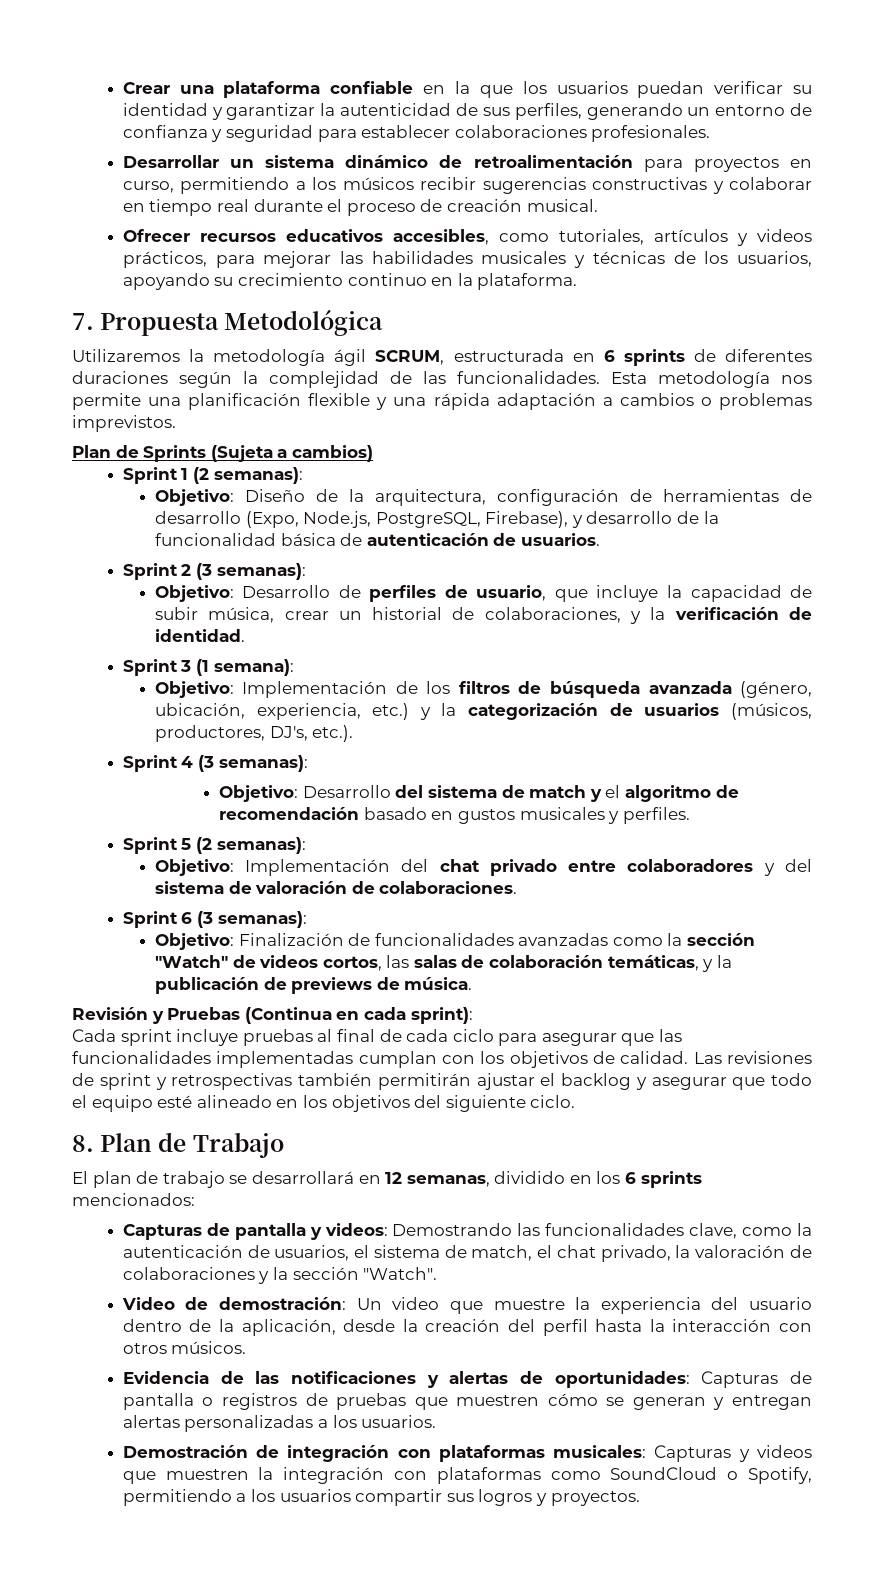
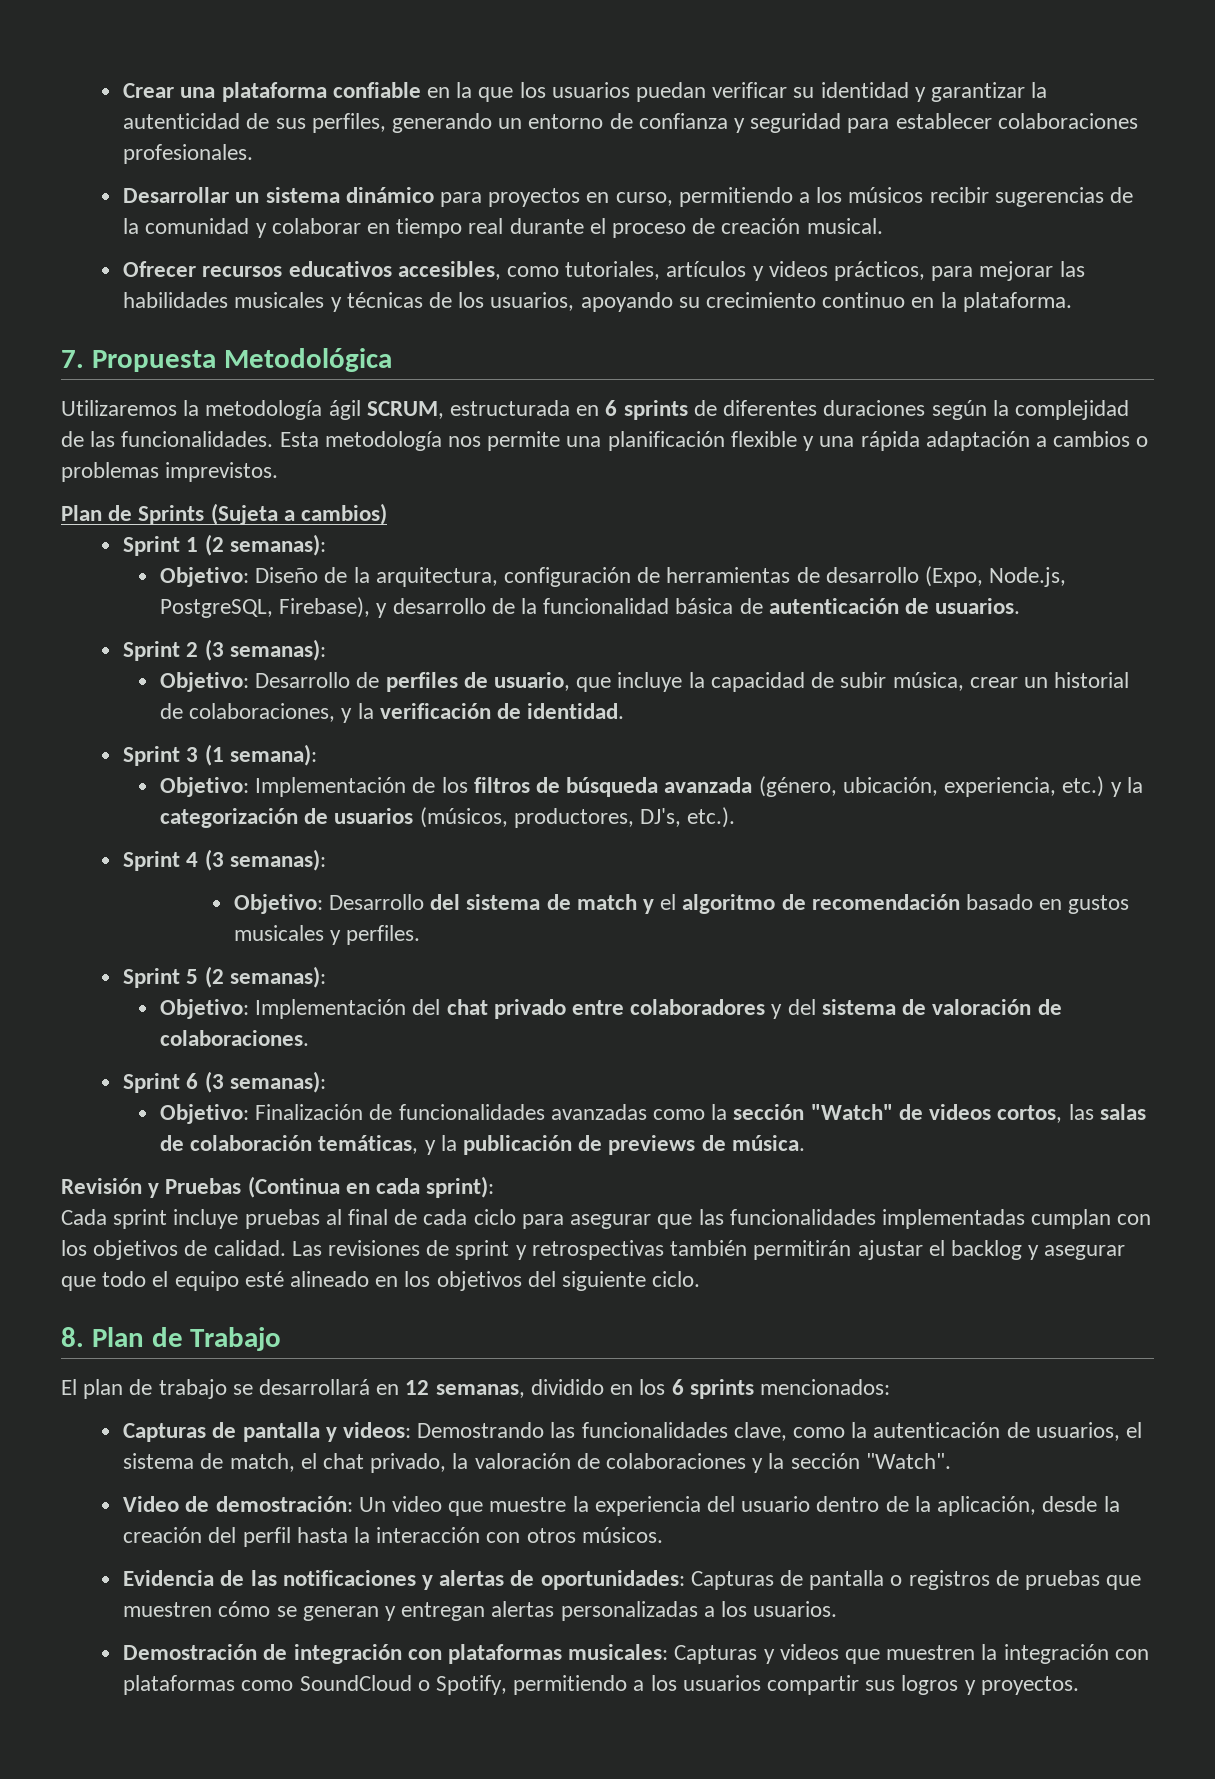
[439,155,633,168] de retroalimentación -> (434, 195) none
[592,177,708,190] constructivas -> [1110,187,1134,203] [123,218,250,234] de la comunidad

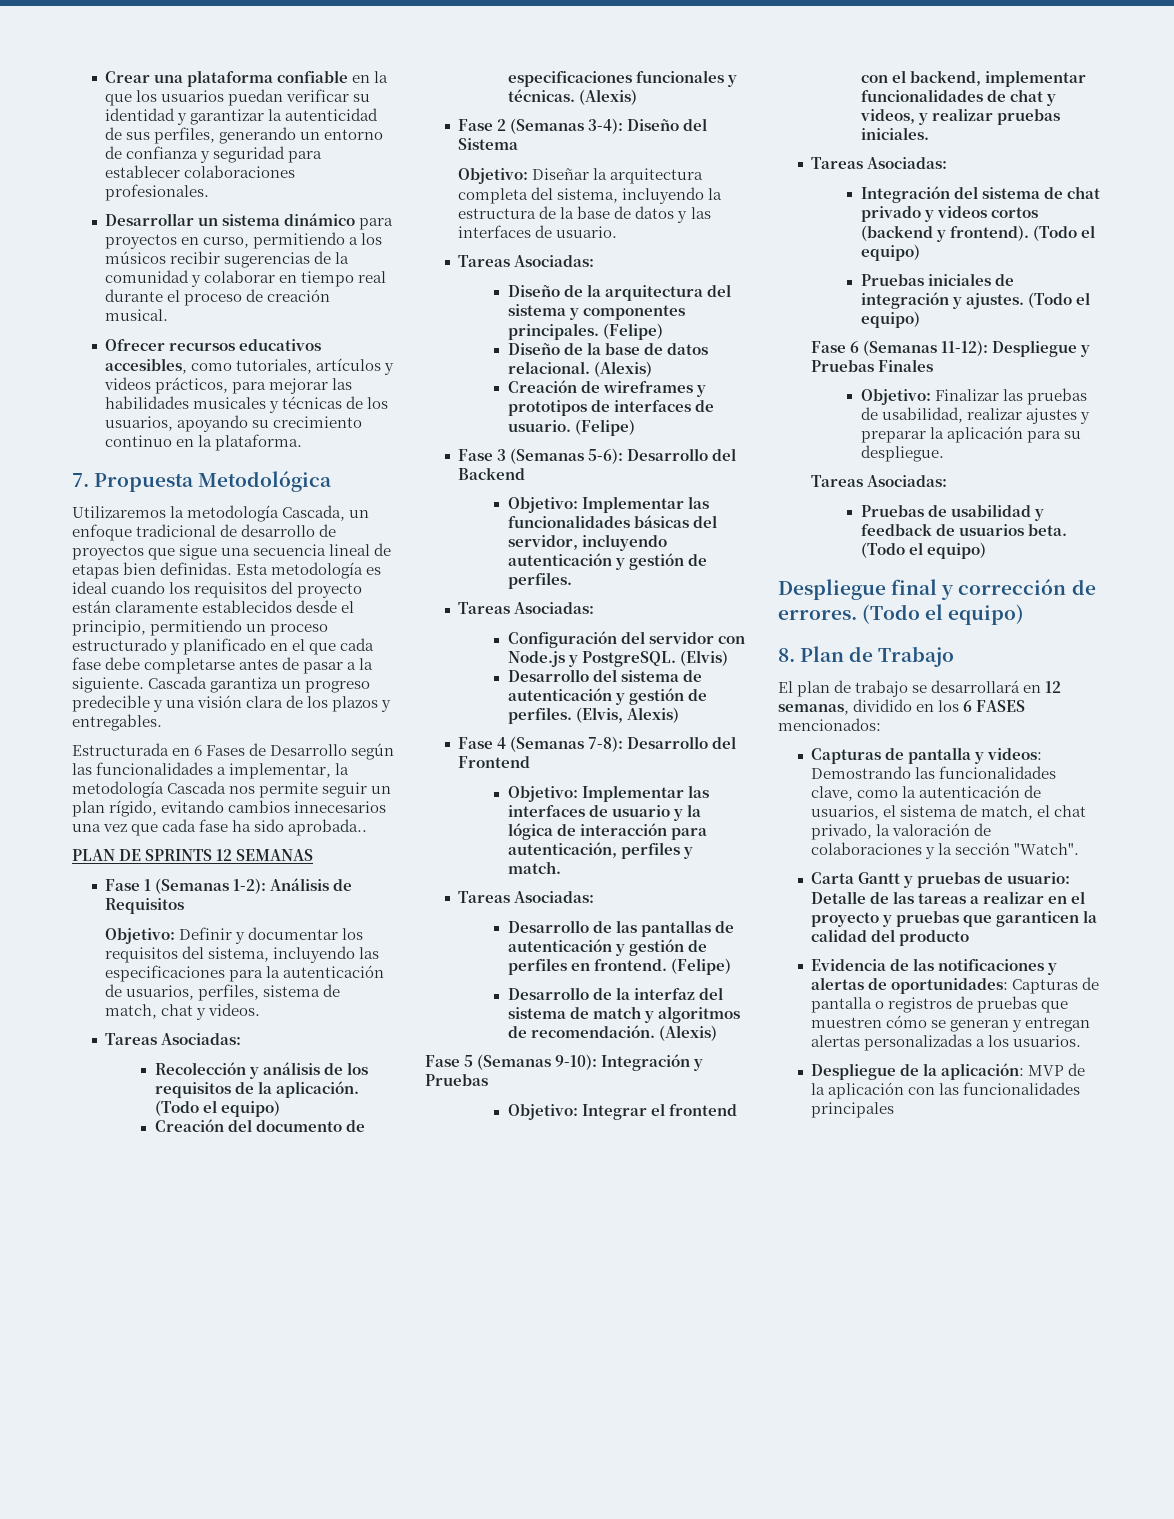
[328,400,1129,420] [61,431,1149,451] [61,462,279,482] [61,503,388,525] [123,534,326,556] [160,566,1067,587] [160,597,1021,618] [123,639,326,661] [160,672,1130,692] [160,703,625,723] [123,744,317,766] [160,776,1143,797] [160,807,736,828] [123,849,326,871] [233,894,424,914] ágil SCRUM, estructurada en 6 sprints de diferentes duraciones según la complejidad de las funcionalidades. Esta metodología nos permite una planificación flexible y una rápida adaptación a cambios o problemas imprevistos. // Plan de Sprints (Sujeta a cambios) // Sprint 1 (2 semanas): // Objetivo: Diseño de la arquitectura, configuración de herramientas de desarrollo (Expo, Node.js, PostgreSQL, Firebase), y desarrollo de la funcionalidad básica de autenticación de usuarios. // Sprint 2 (3 semanas): // Objetivo: Desarrollo de perfiles de usuario, que incluye la capacidad de subir música, crear un historial de colaboraciones, y la verificación de identidad. // Sprint 3 (1 semana): // Objetivo: Implementación de los filtros de búsqueda avanzada (género, ubicación, experiencia, etc.) y la categorización de usuarios (músicos, productores, DJ's, etc.). // Sprint 4 (3 semanas): // Objetivo: Desarrollo -> [282,505,370,521] [72,524,337,541] [72,543,392,560] [72,562,382,579] [72,581,363,598] [72,600,355,613] [72,619,329,636] [72,638,375,655] [72,657,374,674] [72,676,371,693] [72,695,392,712] [72,714,162,731] [72,743,395,760] [72,762,350,779] [72,781,392,798] [72,800,387,817] [72,819,368,836] [72,849,314,861] [105,878,353,894] [105,898,185,914] [105,927,364,944] [105,946,380,963] [105,965,385,982] [105,984,341,1001] [105,1003,261,1020] [105,1033,242,1045] [154,1062,369,1079] [154,1081,360,1098] [154,1100,280,1117] [154,1119,366,1132] [507,70,737,87] [507,89,637,105] [458,118,708,134] [458,138,519,150] [458,168,704,184] [458,187,723,204] [458,206,711,223] [458,225,618,238] [458,255,595,267] [507,284,732,301] [507,304,685,320] [507,323,663,340] [507,342,709,355] [507,361,652,377] [507,380,707,397] [507,400,715,416] [507,419,635,436] [458,448,737,464] [458,467,526,480] [507,496,709,513] [507,515,717,528] [507,534,667,551] [507,553,708,570] [507,572,572,589] [458,602,595,614] [507,631,746,648] [507,650,729,667] [507,669,703,682] [507,688,708,705] [507,707,679,724] [458,736,737,752] [458,756,531,768] [507,785,709,802] [507,804,702,821] [507,823,708,840] [507,842,693,859] [507,861,561,874] [458,891,595,903] [507,920,735,937] [507,939,708,956] [507,958,732,975] [507,987,696,1000] Cascada, un enfoque tradicional de desarrollo de proyectos que sigue una secuencia lineal de etapas bien definidas. Esta metodología es ideal cuando los requisitos del proyecto están claramente establecidos desde el principio, permitiendo un proceso estructurado y planificado en el que cada fase debe completarse antes de pasar a la siguiente. Cascada garantiza un progreso predecible y una visión clara de los plazos y entregables. // Estructurada en 6 Fases de Desarrollo según las funcionalidades a implementar, la metodología Cascada nos permite seguir un plan rígido, evitando cambios innecesarios una vez que cada fase ha sido aprobada.. // PLAN DE SPRINTS 12 SEMANAS // Fase 1 (Semanas 1-2): Análisis de Requisitos // Objetivo: Definir y documentar los requisitos del sistema, incluyendo las especificaciones para la autenticación de usuarios, perfiles, sistema de match, chat y videos. // Tareas Asociadas: // Recolección y análisis de los requisitos de la aplicación. (Todo el equipo) // Creación del documento de especificaciones funcionales y técnicas. (Alexis) // Fase 2 (Semanas 3-4): Diseño del Sistema // Objetivo: Diseñar la arquitectura completa del sistema, incluyendo la estructura de la base de datos y las interfaces de usuario. // Tareas Asociadas: // Diseño de la arquitectura del sistema y componentes principales. (Felipe) // Diseño de la base de datos relacional. (Alexis) // Creación de wireframes y prototipos de interfaces de usuario. (Felipe) // Fase 3 (Semanas 5-6): Desarrollo del Backend // Objetivo: Implementar las funcionalidades básicas del servidor, incluyendo autenticación y gestión de perfiles. // Tareas Asociadas: // Configuración del servidor con Node.js y PostgreSQL. (Elvis) // Desarrollo del sistema de autenticación y gestión de perfiles. (Elvis, Alexis) // Fase 4 (Semanas 7-8): Desarrollo del Frontend // Objetivo: Implementar las interfaces de usuario y la lógica de interacción para autenticación, perfiles y match. // Tareas Asociadas: // Desarrollo de las pantallas de autenticación y gestión de perfiles en frontend. (Felipe) // Desarrollo de la interfaz
[660,894,1130,914] [233,925,421,945] [123,966,326,988] [160,999,1062,1019] [160,1030,310,1046] [123,1071,326,1093] [160,1104,1146,1124] [160,1135,805,1155] [61,1176,495,1198] [61,1209,1152,1229] [61,1240,1126,1260] [61,1271,701,1291] el algoritmo de recomendación basado en gustos musicales y perfiles. // Sprint 5 (2 semanas): // Objetivo: Implementación del chat privado entre colaboradores y del sistema de valoración de colaboraciones. // Sprint 6 (3 semanas): // Objetivo: Finalización de funcionalidades avanzadas como la sección "Watch" de videos cortos, las salas de colaboración temáticas, y la publicación de previews de música. // Revisión y Pruebas (Continua en cada sprint): // Cada sprint incluye pruebas al final de cada ciclo para asegurar que las funcionalidades implementadas cumplan con los objetivos de calidad. Las revisiones de sprint y retrospectivas también permitirán ajustar el backlog y asegurar que todo el equipo esté alineado en los objetivos del siguiente ciclo. -> [658,1006,741,1023] [507,1025,717,1041] [425,1054,704,1071] [425,1074,488,1086] [507,1103,738,1120] [860,70,1087,87] [860,89,1057,106] [859,108,1061,125] [860,127,929,140] [811,157,948,169] [860,186,1101,203] [860,206,1039,222] [860,225,1096,242] [860,244,920,261] [860,273,1014,286] [860,292,1091,309] [860,311,920,328] [811,340,1091,357] [811,359,934,372] [860,388,1088,405] [860,407,1091,424] [860,426,1082,443] [860,445,944,462] [811,475,948,487] [860,504,1045,521] [860,523,1068,536] [860,542,986,559] [778,579,1096,600] [778,604,1025,625] algoritmos de recomendación. (Alexis) // Fase 5 (Semanas 9-10): Integración y Pruebas // Objetivo: Integrar el frontend con el backend, implementar funcionalidades de chat y videos, y realizar pruebas iniciales. // Tareas Asociadas: // Integración del sistema de chat privado y videos cortos (backend y frontend). (Todo el equipo) // Pruebas iniciales de integración y ajustes. (Todo el equipo) // Fase 6 (Semanas 11-12): Despliegue y Pruebas Finales // Objetivo: Finalizar las pruebas de usabilidad, realizar ajustes y preparar la aplicación para su despliegue. // Tareas Asociadas: // Pruebas de usabilidad y feedback de usuarios beta. (Todo el equipo) // Despliegue final y corrección de errores. (Todo el equipo)
[689,1379,754,1399] sprints -> [976,700,1026,712] FASES
[123,1496,1120,1516] [123,1527,663,1547] Video de demostración: Un video que muestre la experiencia del usuario dentro de la aplicación, desde la creación del perfil hasta la interacción con otros músicos. -> [811,872,1071,888] [811,891,1086,904] [811,910,1098,927] [811,929,970,946] Carta Gantt y pruebas de usuario: Detalle de las tareas a realizar en el proyecto y pruebas que garanticen la calidad del producto
[123,1644,1149,1664] [123,1675,1079,1695] Demostración de integración con plataformas musicales: Capturas y videos que muestren la integración con plataformas como SoundCloud o Spotify, permitiendo a los usuarios compartir sus logros y proyectos. -> [811,1063,1086,1080] [811,1082,1081,1099] [811,1102,895,1118] Despliegue de la aplicación: MVP de la aplicación con las funcionalidades principales

